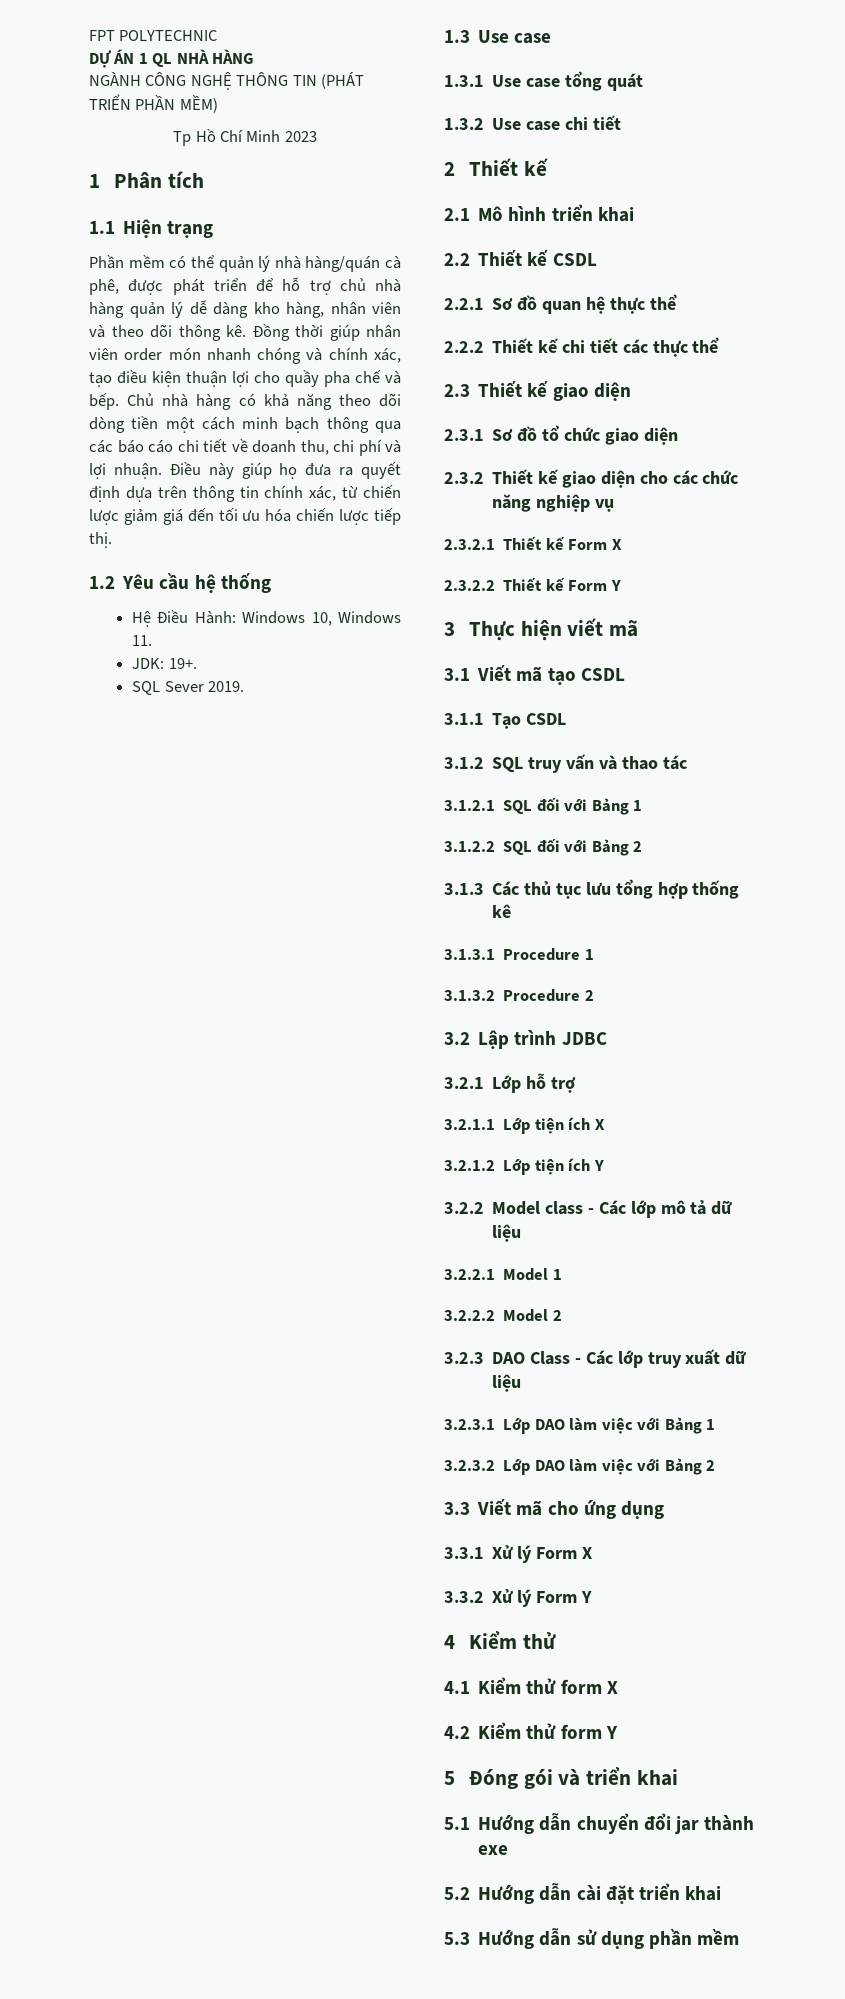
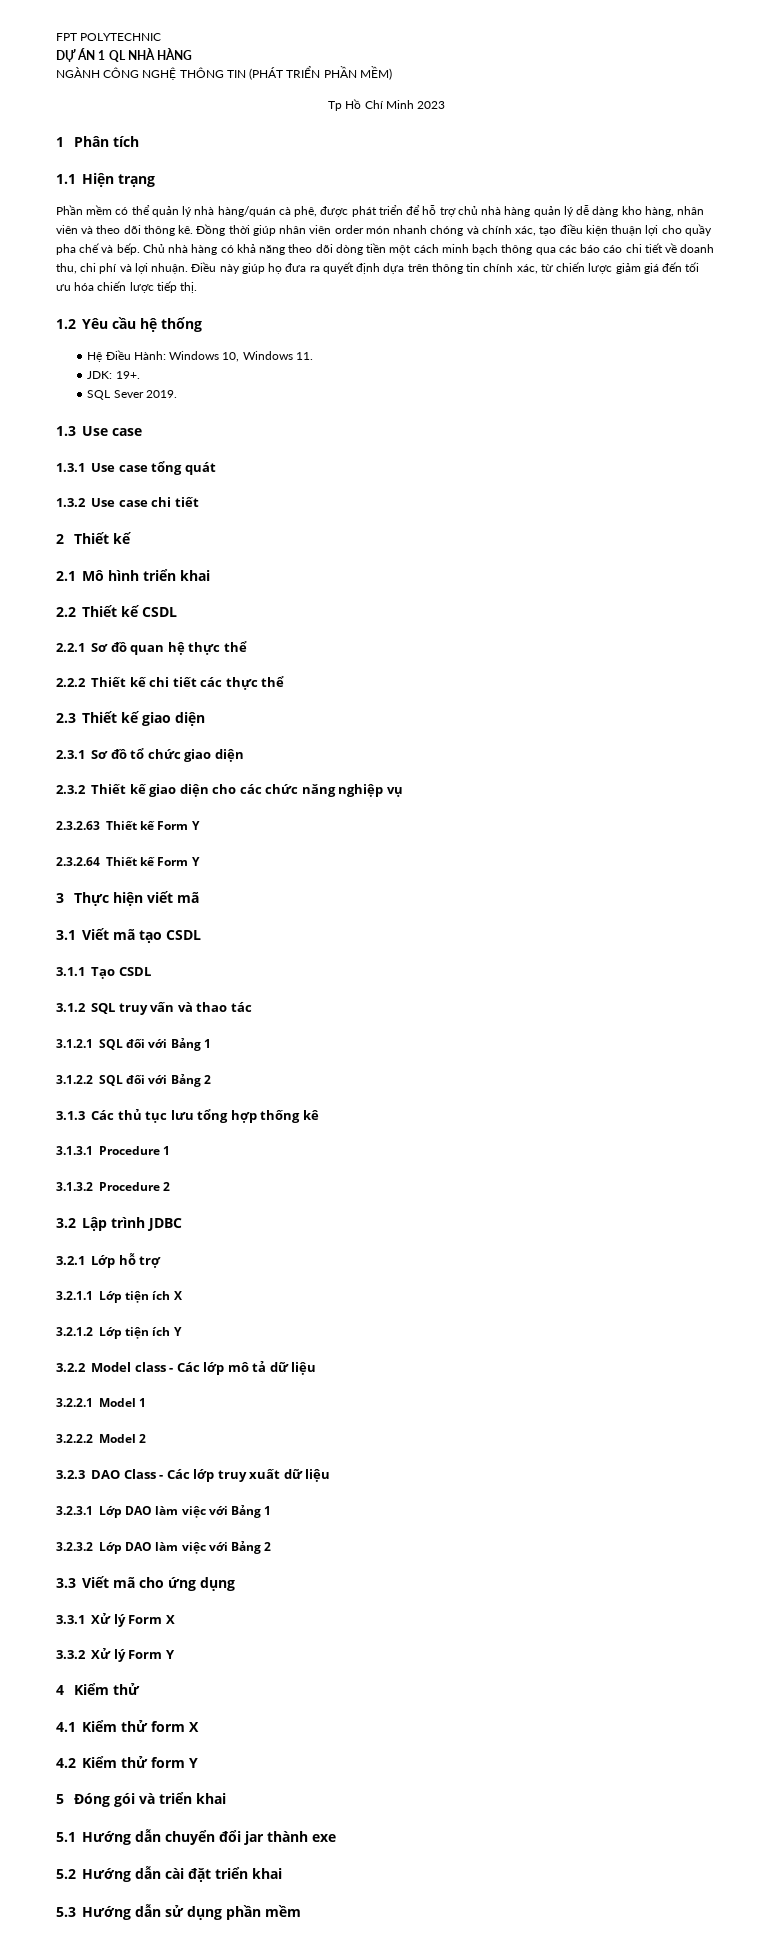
[444,537,622,550] [444,580,495,591] 2.3.2.1 Thiết kế Form X // 2.3.2.2 -> [56,821,200,830] [56,857,100,866] 2.3.2.63 Thiết kế Form Y // 2.3.2.64

